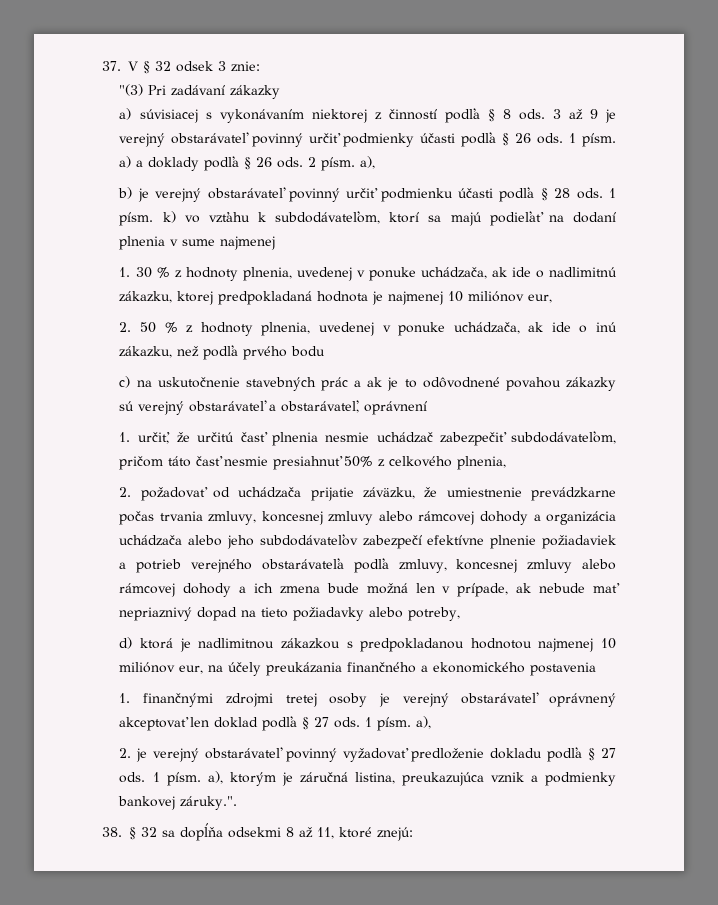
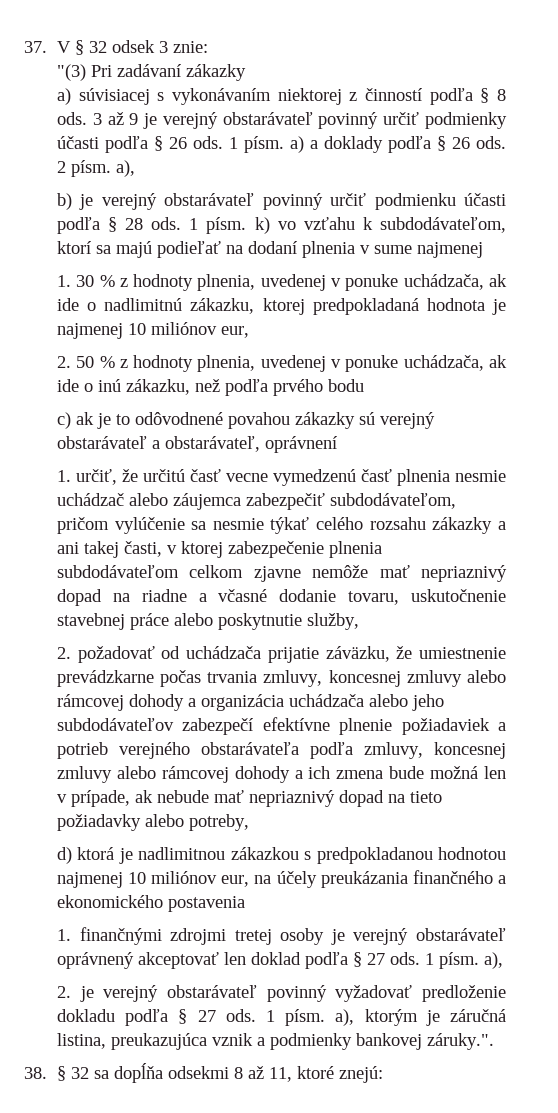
[136,377,362,391] na uskutočnenie stavebných prác a -> (71, 420) none
(268, 437) none -> [225,469,392,486] vecne vymedzenú časť
(433, 437) none -> [128,493,241,510] alebo záujemca
[168,456,507,470] táto časť nesmie presiahnuť 50% z celkového plnenia, -> [114,517,506,534] [56,541,382,558] [56,565,508,582] [56,589,507,606] [56,613,359,630] vylúčenie sa nesmie týkať celého rozsahu zákazky a ani takej časti, v ktorej zabezpečenie plnenia subdodávateľom celkom zjavne nemôže mať nepriaznivý dopad na riadne a včasné dodanie tovaru, uskutočnenie stavebnej práce alebo poskytnutie služby,

